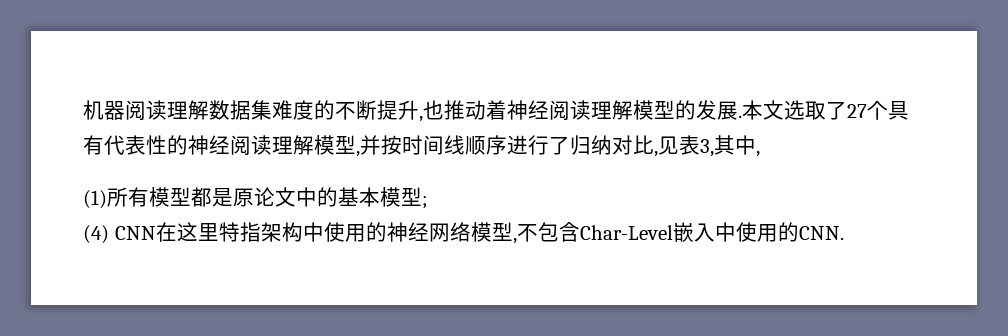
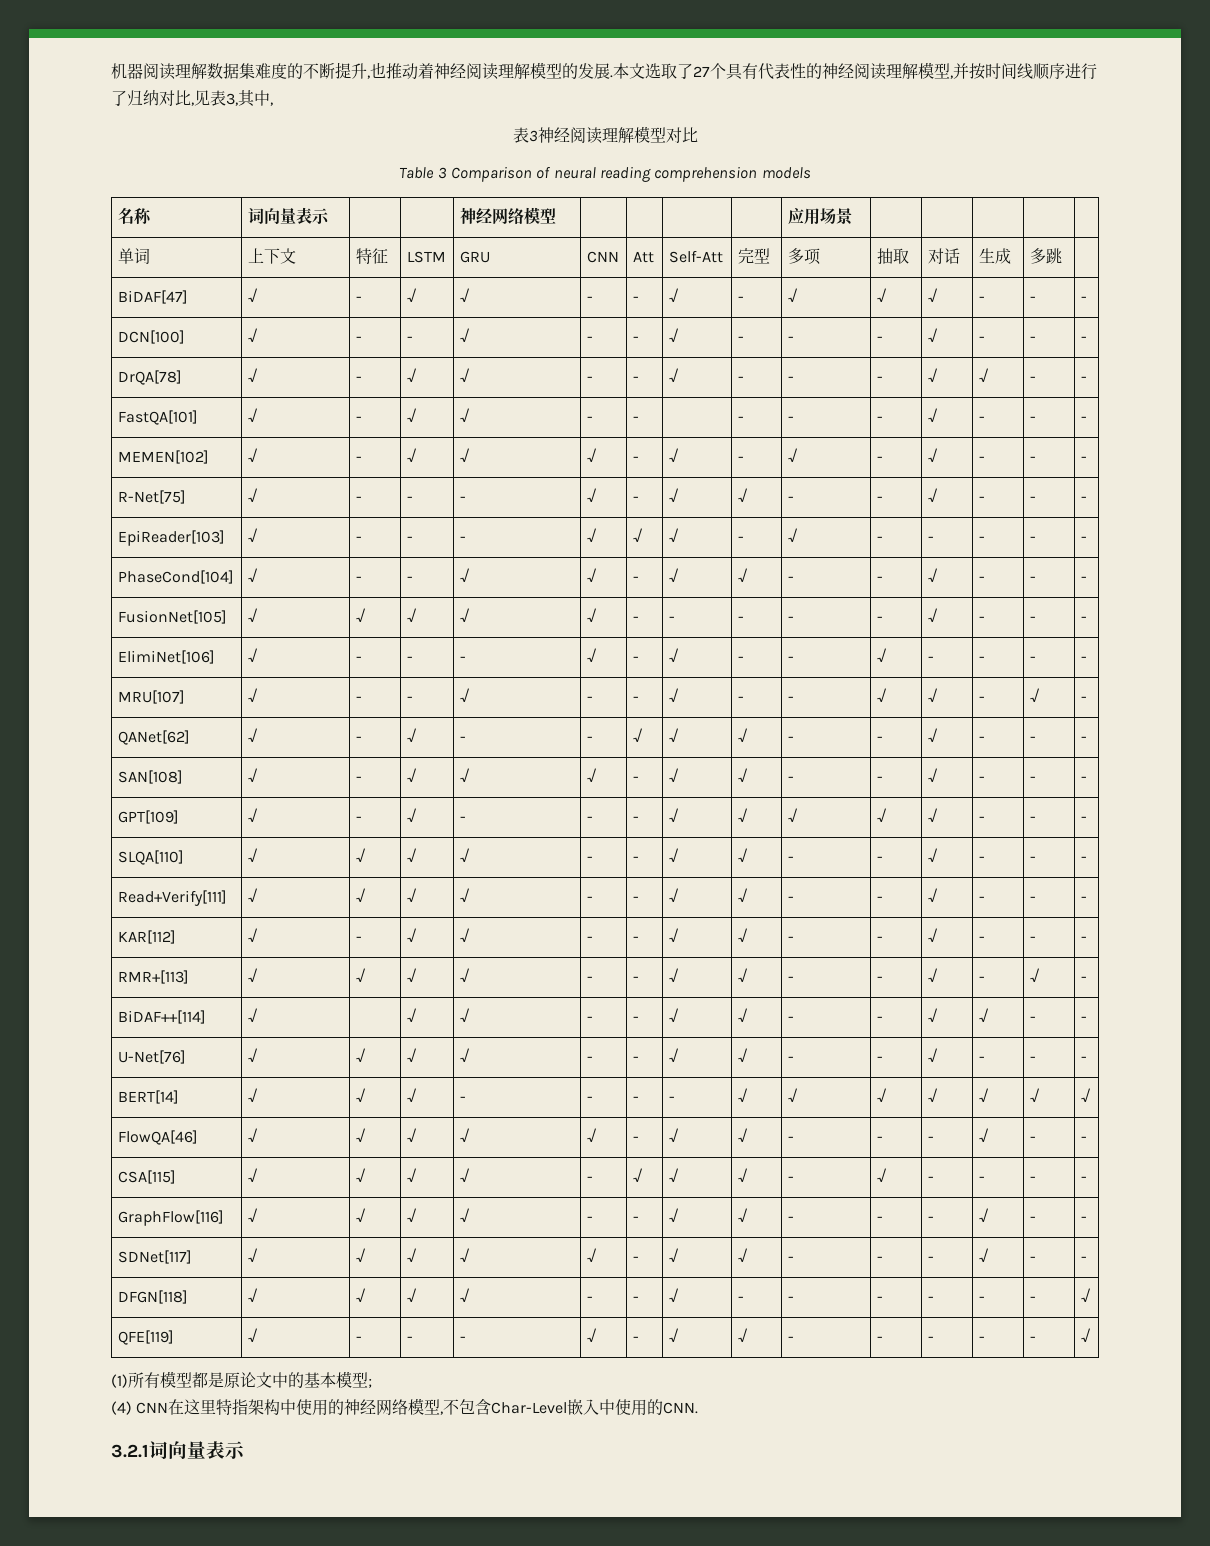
(760, 154) none -> [512,126,698,144] [399,166,811,182] [117,207,152,225] [247,207,329,224] [459,207,556,225] [787,208,853,225] [117,248,150,264] [247,248,296,264] [355,248,388,265] [406,251,446,263] [459,251,490,263] [586,251,619,263] [632,251,654,263] [668,250,723,263] [737,248,770,264] [787,248,821,265] [876,248,909,264] [927,248,960,264] [978,248,1011,264] [1029,248,1062,264] [117,290,188,304] [247,288,258,302] [355,296,362,302] [406,288,417,302] [459,288,470,302] [586,296,593,302] [632,296,639,302] [668,288,679,302] [737,296,744,302] [787,288,798,302] [876,288,887,302] [927,288,938,302] [978,296,985,302] [1029,296,1036,302] [1080,296,1087,302] [117,330,185,344] [247,328,258,342] [355,336,362,342] [406,336,413,342] [459,328,470,342] [586,336,593,342] [632,336,639,342] [668,328,679,342] [737,336,744,342] [787,336,794,342] [876,336,883,342] [927,328,938,342] [978,336,985,342] [1029,336,1036,342] [1080,336,1087,342] [117,370,182,385] [247,368,258,382] [355,376,362,382] [406,368,417,382] [459,368,470,382] [586,376,593,382] [632,376,639,382] [668,368,679,382] [737,376,744,382] [787,376,794,382] [876,376,883,382] [927,368,938,382] [978,368,989,382] [1029,376,1036,382] [1080,376,1087,382] [117,410,198,425] [247,408,258,422] [355,416,362,422] [406,408,417,422] [459,408,470,422] [586,416,593,422] [632,416,639,422] [737,416,744,422] [787,416,794,422] [876,416,883,422] [927,408,938,422] [978,416,985,422] [1029,416,1036,422] [1080,416,1087,422] [117,450,209,464] [247,448,258,462] [355,456,362,462] [406,448,417,462] [459,448,470,462] [586,448,597,462] [632,456,639,462] [668,448,679,462] [737,456,744,462] [787,448,798,462] [876,456,883,462] [927,448,938,462] [978,456,985,462] [1029,456,1036,462] [1080,456,1087,462] [117,490,186,504] [247,488,258,502] [355,496,362,502] [406,496,413,502] [459,496,466,502] [586,488,597,502] [632,496,639,502] [668,488,679,502] [737,488,748,502] [787,496,794,502] [876,496,883,502] [927,488,938,502] [978,496,985,502] [1029,496,1036,502] [1080,496,1087,502] [117,530,225,546] [247,528,258,542] [355,536,362,542] [406,536,413,542] [459,536,466,542] [586,528,597,542] [632,528,643,542] [668,528,679,542] [737,536,744,542] [787,528,798,542] [876,536,883,542] [927,536,934,542] [978,536,985,542] [1029,536,1036,542] [1080,536,1087,542] [117,570,234,584] [247,568,258,582] [355,576,362,582] [406,576,413,582] [459,568,470,582] [586,568,597,582] [632,576,639,582] [668,568,679,582] [737,568,748,582] [787,576,794,582] [876,576,883,582] [927,568,938,582] [978,576,985,582] [1029,576,1036,582] [1080,576,1087,582] [117,610,227,624] [247,608,258,622] [355,608,366,622] [406,608,417,622] [459,608,470,622] [586,608,597,622] [632,616,639,622] [668,616,675,622] [737,616,744,622] [787,616,794,622] [876,616,883,622] [927,608,938,622] [978,616,985,622] [1029,616,1036,622] [1080,616,1087,622] [117,650,215,664] [247,648,258,662] [355,656,362,662] [406,656,413,662] [459,656,466,662] [586,648,597,662] [632,656,639,662] [668,648,679,662] [737,656,744,662] [787,656,794,662] [876,648,887,662] [927,656,934,662] [978,656,985,662] [1029,656,1036,662] [1080,656,1087,662] [117,690,185,704] [247,688,258,702] [355,696,362,702] [406,696,413,702] [459,688,470,702] [586,696,593,702] [632,696,639,702] [668,688,679,702] [737,696,744,702] [787,696,794,702] [876,688,887,702] [927,688,938,702] [978,696,985,702] [1029,688,1040,702] [1080,696,1087,702] [117,730,190,745] [247,728,258,742] [355,736,362,742] [406,728,417,742] [459,736,466,742] [586,736,593,742] [632,728,643,742] [668,728,679,742] [737,728,748,742] [787,736,794,742] [876,736,883,742] [927,728,938,742] [978,736,985,742] [1029,736,1036,742] [1080,736,1087,742] [117,770,183,784] [247,768,258,782] [355,776,362,782] [406,768,417,782] [459,768,470,782] [586,768,597,782] [632,776,639,782] [668,768,679,782] [737,768,748,782] [787,776,794,782] [876,776,883,782] [927,768,938,782] [978,776,985,782] [1029,776,1036,782] [1080,776,1087,782] [117,810,179,824] [247,808,258,822] [355,816,362,822] [406,808,417,822] [459,816,466,822] [586,816,593,822] [632,816,639,822] [668,808,679,822] [737,808,748,822] [787,808,798,822] [876,808,887,822] [927,808,938,822] [978,816,985,822] [1029,816,1036,822] [1080,816,1087,822] [117,850,184,865] [247,848,258,862] [355,848,366,862] [406,848,417,862] [459,848,470,862] [586,856,593,862] [632,856,639,862] [668,848,679,862] [737,848,748,862] [787,856,794,862] [876,856,883,862] [927,848,938,862] [978,856,985,862] [1029,856,1036,862] [1080,856,1087,862] [117,890,227,906] [247,888,258,902] [355,888,366,902] [406,888,417,902] [459,888,470,902] [586,896,593,902] [632,896,639,902] [668,888,679,902] [737,888,748,902] [787,896,794,902] [876,896,883,902] [927,888,938,902] [978,896,985,902] [1029,896,1036,902] [1080,896,1087,902] [117,930,176,944] [247,928,258,942] [355,936,362,942] [406,928,417,942] [459,928,470,942] [586,936,593,942] [632,936,639,942] [668,928,679,942] [737,928,748,942] [787,936,794,942] [876,936,883,942] [927,928,938,942] [978,936,985,942] [1029,936,1036,942] [1080,936,1087,942] [117,970,189,984] [247,968,258,982] [355,968,366,982] [406,968,417,982] [459,968,470,982] [586,976,593,982] [632,976,639,982] [668,968,679,982] [737,968,748,982] [787,976,794,982] [876,976,883,982] [927,968,938,982] [978,976,985,982] [1029,968,1040,982] [1080,976,1087,982] [117,1010,206,1024] [247,1008,258,1022] [406,1008,417,1022] [459,1008,470,1022] [586,1016,593,1022] [632,1016,639,1022] [668,1008,679,1022] [737,1008,748,1022] [787,1016,794,1022] [876,1016,883,1022] [927,1008,938,1022] [978,1008,989,1022] [1029,1016,1036,1022] [1080,1016,1087,1022] [117,1050,186,1064] [247,1048,258,1062] [355,1048,366,1062] [406,1048,417,1062] [459,1048,470,1062] [586,1056,593,1062] [632,1056,639,1062] [668,1048,679,1062] [737,1048,748,1062] [787,1056,794,1062] [876,1056,883,1062] [927,1048,938,1062] [978,1056,985,1062] [1029,1056,1036,1062] [1080,1056,1087,1062] [117,1090,179,1104] [247,1088,258,1102] [355,1088,366,1102] [406,1088,417,1102] [459,1096,466,1102] [586,1096,593,1102] [632,1096,639,1102] [668,1096,675,1102] [737,1088,748,1102] [787,1088,798,1102] [876,1088,887,1102] [927,1088,938,1102] [978,1088,989,1102] [1029,1088,1040,1102] [1080,1088,1091,1102] [117,1130,198,1145] [247,1128,258,1142] [355,1128,366,1142] [406,1128,417,1142] [459,1128,470,1142] [586,1128,597,1142] [632,1136,639,1142] [668,1128,679,1142] [737,1128,748,1142] [787,1136,794,1142] [876,1136,883,1142] [927,1136,934,1142] [978,1128,989,1142] [1029,1136,1036,1142] [1080,1136,1087,1142] [117,1170,176,1184] [247,1168,258,1182] [355,1168,366,1182] [406,1168,417,1182] [459,1168,470,1182] [586,1176,593,1182] [632,1168,643,1182] [668,1168,679,1182] [737,1168,748,1182] [787,1176,794,1182] [876,1168,887,1182] [927,1176,934,1182] [978,1176,985,1182] [1029,1176,1036,1182] [1080,1176,1087,1182] [117,1210,224,1226] [247,1208,258,1222] [355,1208,366,1222] [406,1208,417,1222] [459,1208,470,1222] [586,1216,593,1222] [632,1216,639,1222] [668,1208,679,1222] [737,1208,748,1222] [787,1216,794,1222] [876,1216,883,1222] [927,1216,934,1222] [978,1208,989,1222] [1029,1216,1036,1222] [1080,1216,1087,1222] [117,1250,192,1264] [247,1248,258,1262] [355,1248,366,1262] [406,1248,417,1262] [459,1248,470,1262] [586,1248,597,1262] [632,1256,639,1262] [668,1248,679,1262] [737,1248,748,1262] [787,1256,794,1262] [876,1256,883,1262] [927,1256,934,1262] [978,1248,989,1262] [1029,1256,1036,1262] [1080,1256,1087,1262] [117,1290,188,1304] [247,1288,258,1302] [355,1288,366,1302] [406,1288,417,1302] [459,1288,470,1302] [586,1296,593,1302] [632,1296,639,1302] [668,1288,679,1302] [737,1296,744,1302] [787,1296,794,1302] [876,1296,883,1302] [927,1296,934,1302] [978,1296,985,1302] [1029,1296,1036,1302] [1080,1288,1091,1302] [117,1330,174,1345] [247,1328,258,1342] [355,1336,362,1342] [406,1336,413,1342] [459,1336,466,1342] [586,1328,597,1342] [632,1336,639,1342] [668,1328,679,1342] [737,1328,748,1342] [787,1336,794,1342] [876,1336,883,1342] [927,1336,934,1342] [978,1336,985,1342] [1029,1336,1036,1342] [1080,1328,1091,1342] // 表3神经阅读理解模型对比 // Table 3 Comparison of neural reading comprehension models // 名称 | 词向量表示 | | | 神经网络模型 | | | | | 应用场景 | | | | | // 单词 | 上下文 | 特征 | LSTM | GRU | CNN | Att | Self-Att | 完型 | 多项 | 抽取 | 对话 | 生成 | 多跳 | // BiDAF[47] | √ | - | √ | √ | - | - | √ | - | √ | √ | √ | - | - | - // DCN[100] | √ | - | - | √ | - | - | √ | - | - | - | √ | - | - | - // DrQA[78] | √ | - | √ | √ | - | - | √ | - | - | - | √ | √ | - | - // FastQA[101] | √ | - | √ | √ | - | - | | - | - | - | √ | - | - | - // MEMEN[102] | √ | - | √ | √ | √ | - | √ | - | √ | - | √ | - | - | - // R-Net[75] | √ | - | - | - | √ | - | √ | √ | - | - | √ | - | - | - // EpiReader[103] | √ | - | - | - | √ | √ | √ | - | √ | - | - | - | - | - // PhaseCond[104] | √ | - | - | √ | √ | - | √ | √ | - | - | √ | - | - | - // FusionNet[105] | √ | √ | √ | √ | √ | - | - | - | - | - | √ | - | - | - // ElimiNet[106] | √ | - | - | - | √ | - | √ | - | - | √ | - | - | - | - // MRU[107] | √ | - | - | √ | - | - | √ | - | - | √ | √ | - | √ | - // QANet[62] | √ | - | √ | - | - | √ | √ | √ | - | - | √ | - | - | - // SAN[108] | √ | - | √ | √ | √ | - | √ | √ | - | - | √ | - | - | - // GPT[109] | √ | - | √ | - | - | - | √ | √ | √ | √ | √ | - | - | - // SLQA[110] | √ | √ | √ | √ | - | - | √ | √ | - | - | √ | - | - | - // Read+Verify[111] | √ | √ | √ | √ | - | - | √ | √ | - | - | √ | - | - | - // KAR[112] | √ | - | √ | √ | - | - | √ | √ | - | - | √ | - | - | - // RMR+[113] | √ | √ | √ | √ | - | - | √ | √ | - | - | √ | - | √ | - // BiDAF++[114] | √ | | √ | √ | - | - | √ | √ | - | - | √ | √ | - | - // U-Net[76] | √ | √ | √ | √ | - | - | √ | √ | - | - | √ | - | - | - // BERT[14] | √ | √ | √ | - | - | - | - | √ | √ | √ | √ | √ | √ | √ // FlowQA[46] | √ | √ | √ | √ | √ | - | √ | √ | - | - | - | √ | - | - // CSA[115] | √ | √ | √ | √ | - | √ | √ | √ | - | √ | - | - | - | - // GraphFlow[116] | √ | √ | √ | √ | - | - | √ | √ | - | - | - | √ | - | - // SDNet[117] | √ | √ | √ | √ | √ | - | √ | √ | - | - | - | √ | - | - // DFGN[118] | √ | √ | √ | √ | - | - | √ | - | - | - | - | - | - | √ // QFE[119] | √ | - | - | - | √ | - | √ | √ | - | - | - | - | - | √
(844, 233) none -> [111,1441,245,1459] // 3.2.1词向量表示

